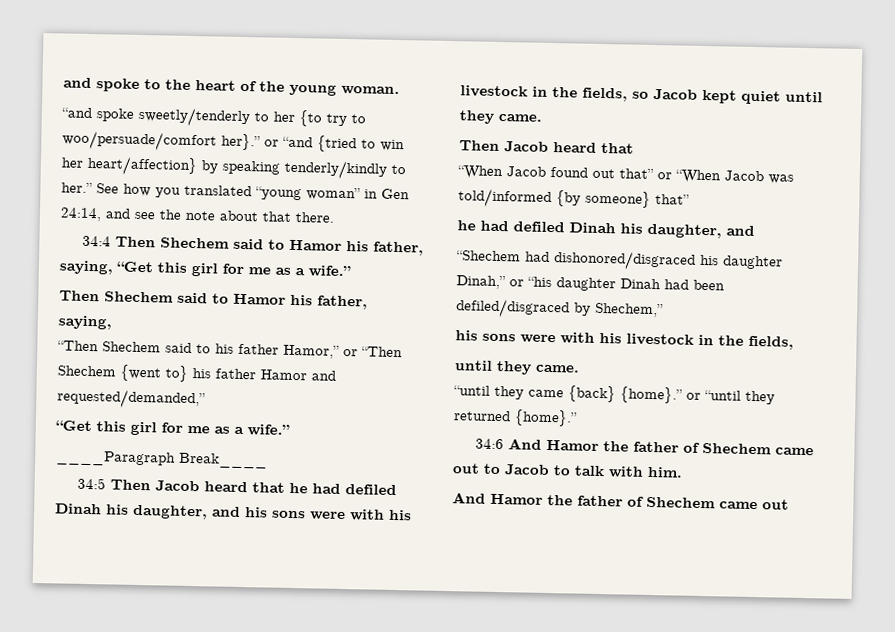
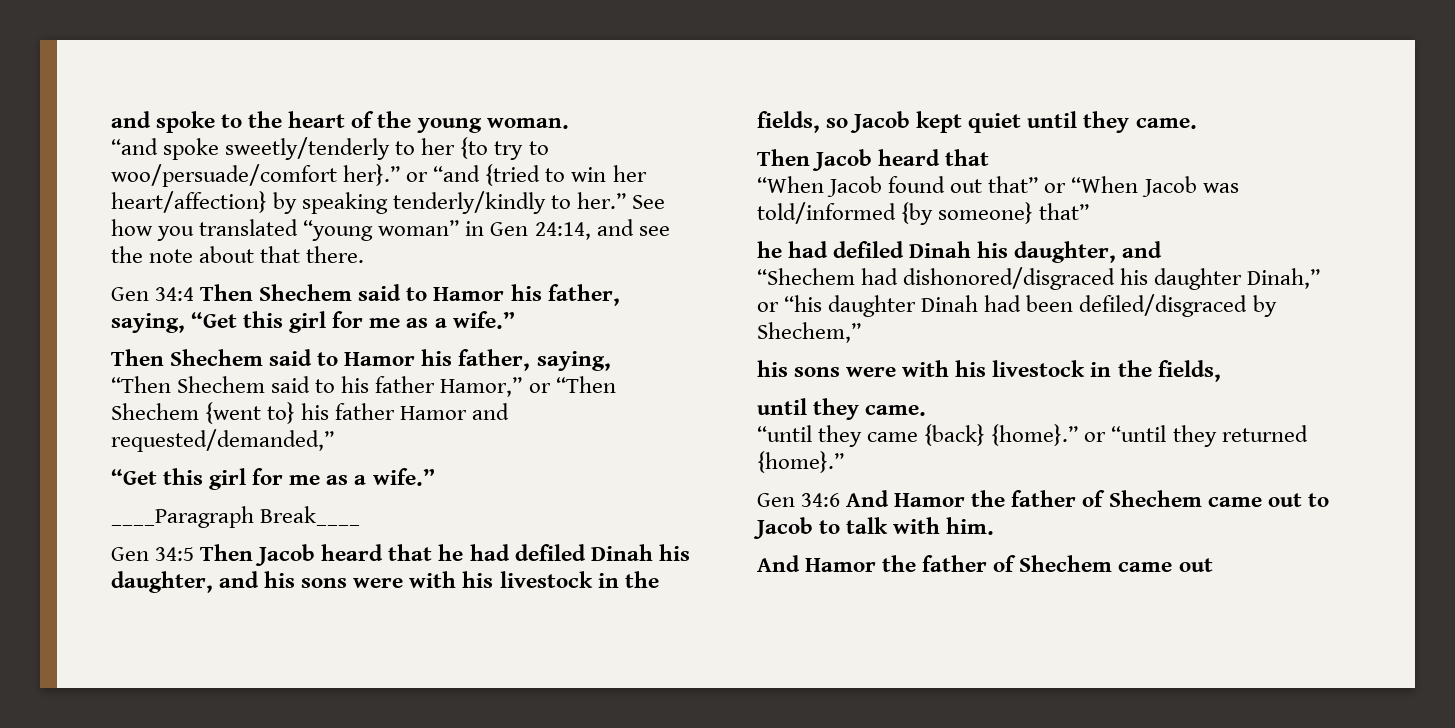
(334, 217) none -> [111,287,149,301] Gen
(268, 460) none -> [111,547,149,561] Gen
(578, 418) none -> [757,493,795,507] Gen

